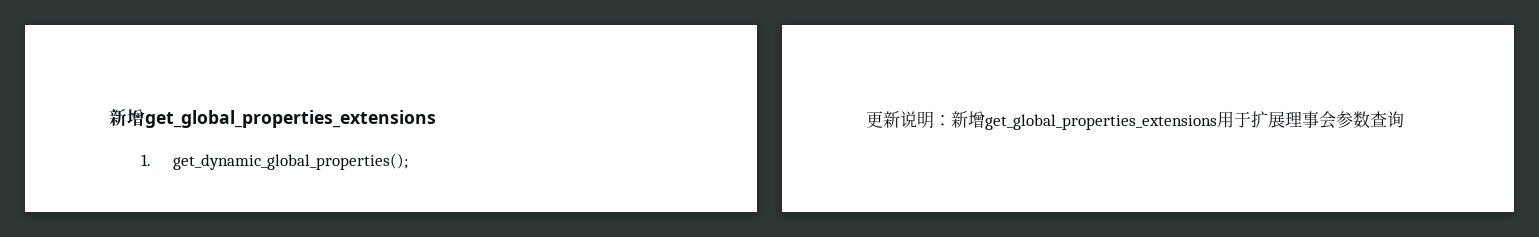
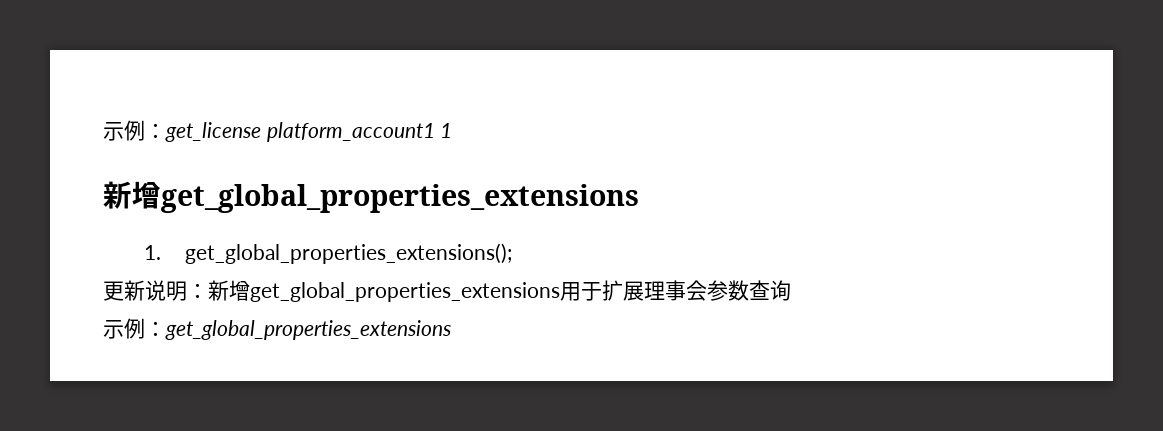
(109, 117) none -> [103,120,453,142] 示例：get_license platform_account1 1 //
[173,153,409,170] get_dynamic_global_properties(); -> [185,243,513,264] get_global_properties_extensions();
(1404, 119) none -> [103,318,451,340] // 示例：get_global_properties_extensions

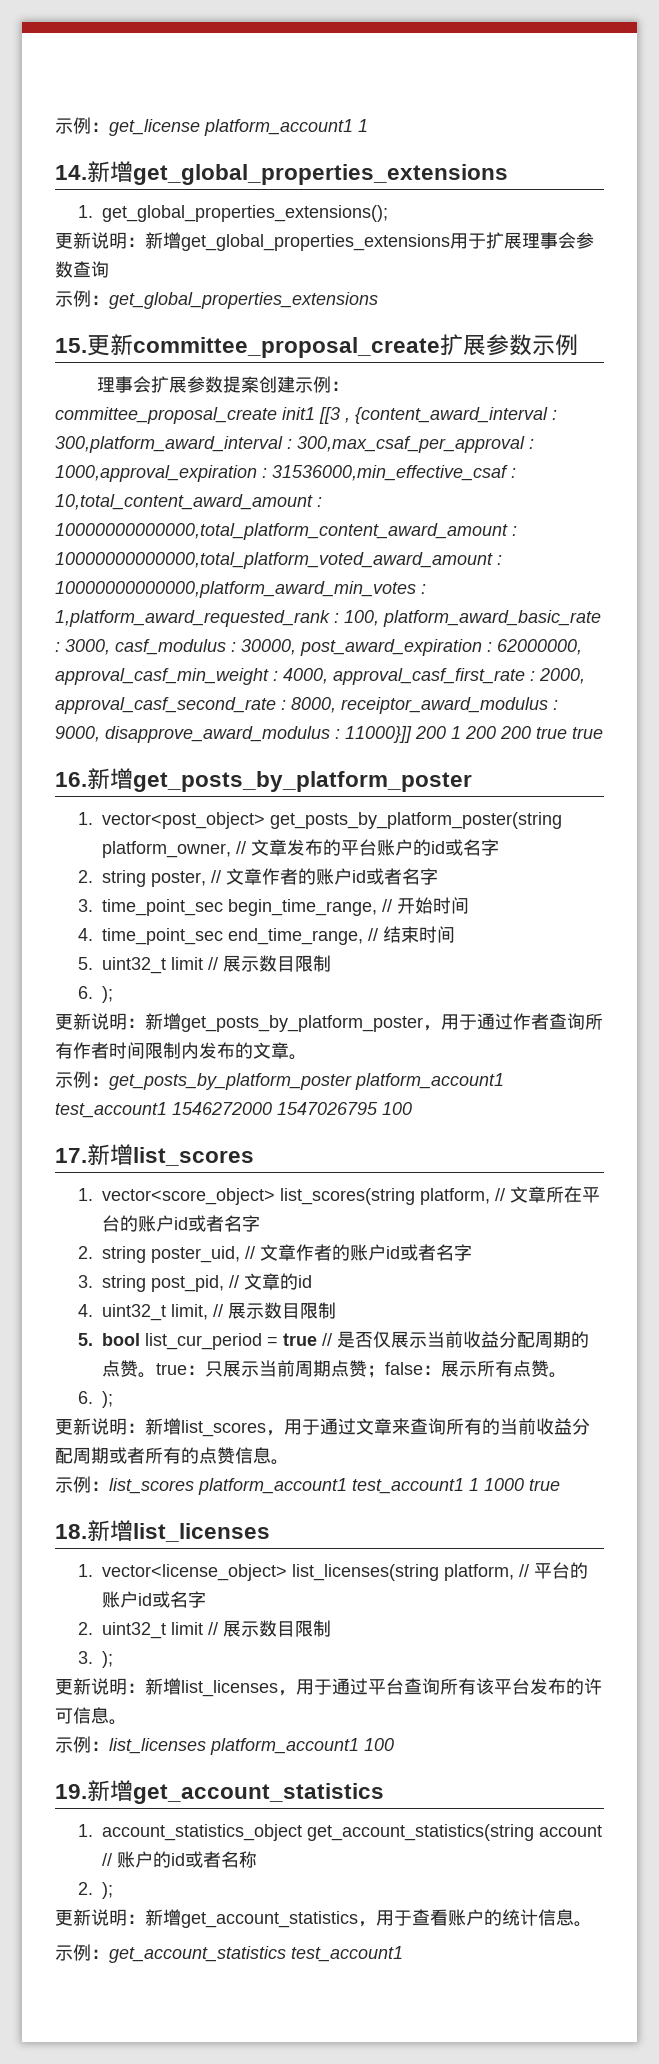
(453, 130) none -> [55,165,87,180] 14.
(451, 330) none -> [55,334,578,358] [97,376,350,393] [55,407,557,424] [55,436,534,453] [55,465,516,482] [55,494,322,510] [55,523,517,540] [55,552,502,569] [55,581,426,598] [55,610,601,627] [55,639,582,656] [55,668,585,685] [55,697,558,714] [55,726,603,743] [55,768,472,792] [78,812,563,829] [102,839,500,858] [78,868,439,887] [78,897,470,916] [78,926,456,945] [78,955,332,974] [78,986,114,1003] [55,1013,603,1032] [55,1042,307,1060] [55,1071,504,1090] [55,1102,412,1118] [55,1144,254,1166] [78,1186,601,1205] [102,1215,261,1232] [78,1244,473,1263] [78,1273,313,1292] [78,1302,337,1321] [78,1331,590,1350] [102,1360,568,1378] [78,1391,114,1408] [55,1418,590,1437] [55,1447,289,1465] [55,1476,560,1495] [55,1520,270,1542] [78,1562,589,1581] [102,1591,207,1608] [78,1620,332,1639] [78,1651,114,1668] [55,1678,602,1697] [55,1707,127,1725] [55,1736,394,1755] [55,1780,384,1804] [78,1824,603,1841] [102,1851,258,1868] [78,1882,114,1899] [55,1909,592,1928] [55,1944,403,1963] // 15.更新committee_proposal_create扩展参数示例 // 理事会扩展参数提案创建示例： // committee_proposal_create init1 [[3 , {content_award_interval : 300,platform_award_interval : 300,max_csaf_per_approval : 1000,approval_expiration : 31536000,min_effective_csaf : 10,total_content_award_amount : 10000000000000,total_platform_content_award_amount : 10000000000000,total_platform_voted_award_amount : 10000000000000,platform_award_min_votes : 1,platform_award_requested_rank : 100, platform_award_basic_rate : 3000, casf_modulus : 30000, post_award_expiration : 62000000, approval_casf_min_weight : 4000, approval_casf_first_rate : 2000, approval_casf_second_rate : 8000, receiptor_award_modulus : 9000, disapprove_award_modulus : 11000}]] 200 1 200 200 true true // 16.新增get_posts_by_platform_poster // 1. vector<post_object> get_posts_by_platform_poster(string platform_owner, // 文章发布的平台账户的id或名字 // 2. string poster, // 文章作者的账户id或者名字 // 3. time_point_sec begin_time_range, // 开始时间 // 4. time_point_sec end_time_range, // 结束时间 // 5. uint32_t limit // 展示数目限制 // 6. ); // 更新说明：新增get_posts_by_platform_poster，用于通过作者查询所有作者时间限制内发布的文章。 // 示例：get_posts_by_platform_poster platform_account1 test_account1 1546272000 1547026795 100 // 17.新增list_scores // 1. vector<score_object> list_scores(string platform, // 文章所在平台的账户id或者名字 // 2. string poster_uid, // 文章作者的账户id或者名字 // 3. string post_pid, // 文章的id // 4. uint32_t limit, // 展示数目限制 // 5. bool list_cur_period = true // 是否仅展示当前收益分配周期的点赞。true：只展示当前周期点赞；false：展示所有点赞。 // 6. ); // 更新说明：新增list_scores，用于通过文章来查询所有的当前收益分配周期或者所有的点赞信息。 // 示例：list_scores platform_account1 test_account1 1 1000 true // 18.新增list_licenses // 1. vector<license_object> list_licenses(string platform, // 平台的账户id或名字 // 2. uint32_t limit // 展示数目限制 // 3. ); // 更新说明：新增list_licenses，用于通过平台查询所有该平台发布的许可信息。 // 示例：list_licenses platform_account1 100 // 19.新增get_account_statistics // 1. account_statistics_object get_account_statistics(string account // 账户的id或者名称 // 2. ); // 更新说明：新增get_account_statistics，用于查看账户的统计信息。 // 示例：get_account_statistics test_account1

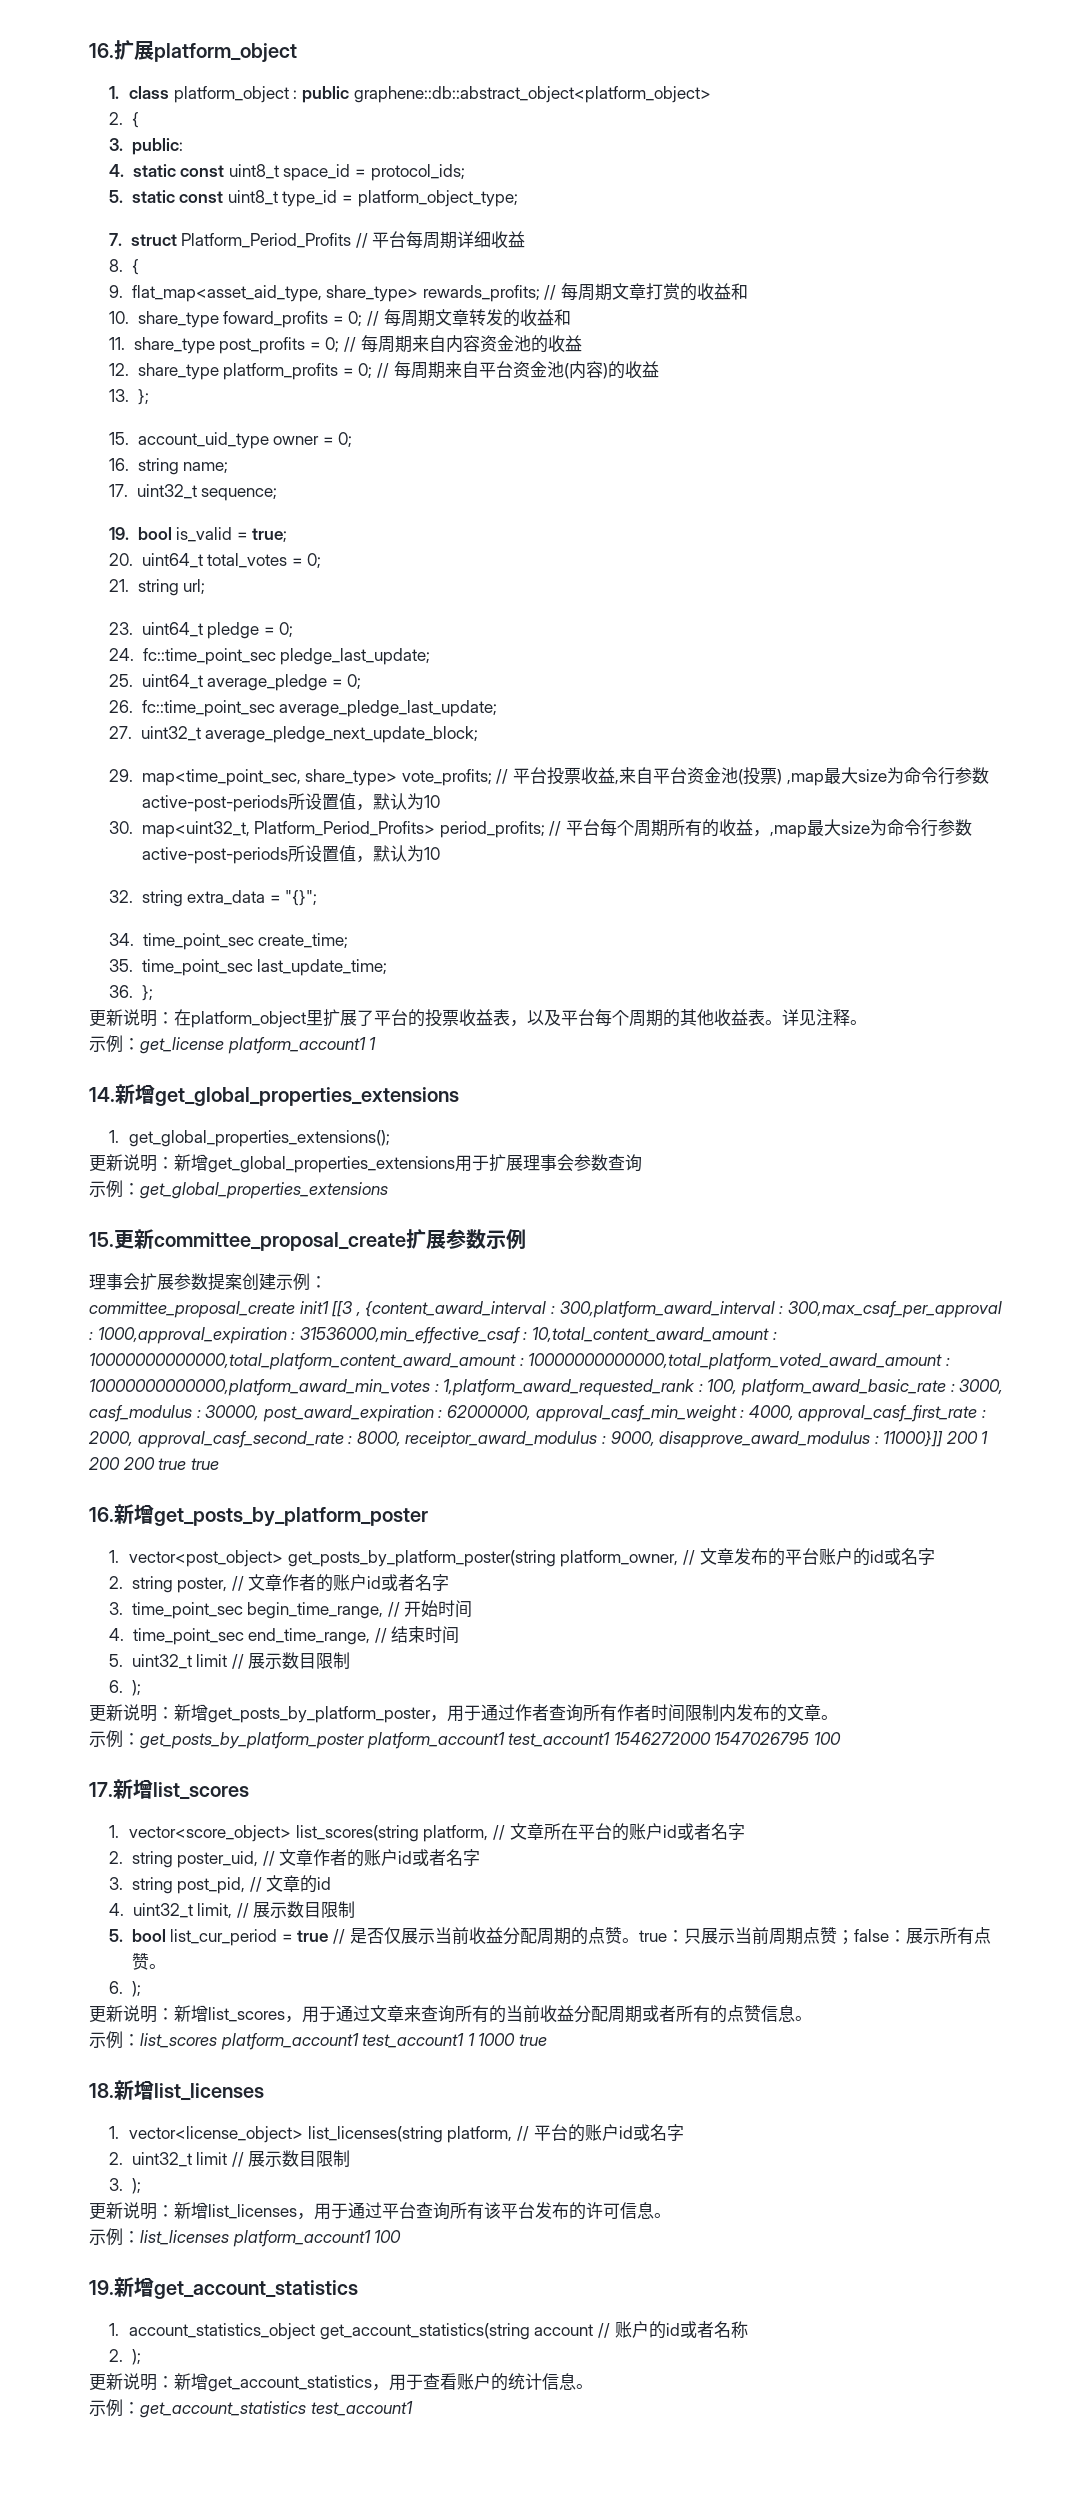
(55, 126) none -> [89,40,297,63] [109,86,711,103] [109,112,139,128] [109,138,183,155] [109,164,465,181] [109,190,518,207] [109,231,526,249] [109,259,139,275] [109,283,748,302] [109,309,571,328] [109,335,582,354] [109,361,659,380] [109,389,149,405] [109,432,353,449] [109,458,229,475] [109,484,278,501] [109,527,288,542] [109,553,322,568] [109,579,206,596] [109,622,294,639] [109,648,431,665] [109,674,362,691] [109,700,498,717] [109,726,479,743] [109,767,989,786] [141,793,440,812] [109,819,972,838] [141,845,440,864] [109,890,318,907] [109,933,349,950] [109,959,388,976] [109,985,153,1001] [89,1009,867,1028] 16.扩展platform_object // 1. class platform_object : public graphene::db::abstract_object<platform_object> // 2. { // 3. public: // 4. static const uint8_t space_id = protocol_ids; // 5. static const uint8_t type_id = platform_object_type; // 7. struct Platform_Period_Profits // 平台每周期详细收益 // 8. { // 9. flat_map<asset_aid_type, share_type> rewards_profits; // 每周期文章打赏的收益和 // 10. share_type foward_profits = 0; // 每周期文章转发的收益和 // 11. share_type post_profits = 0; // 每周期来自内容资金池的收益 // 12. share_type platform_profits = 0; // 每周期来自平台资金池(内容)的收益 // 13. }; // 15. account_uid_type owner = 0; // 16. string name; // 17. uint32_t sequence; // 19. bool is_valid = true; // 20. uint64_t total_votes = 0; // 21. string url; // 23. uint64_t pledge = 0; // 24. fc::time_point_sec pledge_last_update; // 25. uint64_t average_pledge = 0; // 26. fc::time_point_sec average_pledge_last_update; // 27. uint32_t average_pledge_next_update_block; // 29. map<time_point_sec, share_type> vote_profits; // 平台投票收益,来自平台资金池(投票) ,map最大size为命令行参数active-post-periods所设置值，默认为10 // 30. map<uint32_t, Platform_Period_Profits> period_profits; // 平台每个周期所有的收益，,map最大size为命令行参数active-post-periods所设置值，默认为10 // 32. string extra_data = "{}"; // 34. time_point_sec create_time; // 35. time_point_sec last_update_time; // 36. }; // 更新说明：在platform_object里扩展了平台的投票收益表，以及平台每个周期的其他收益表。详见注释。 //

